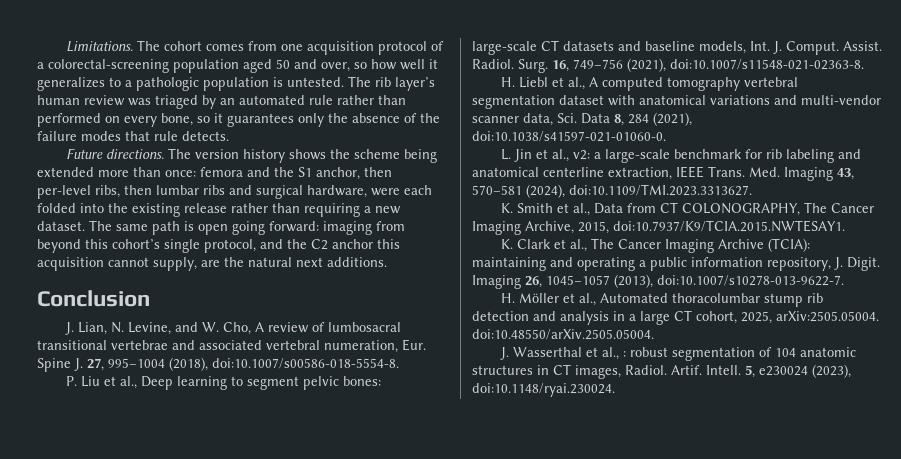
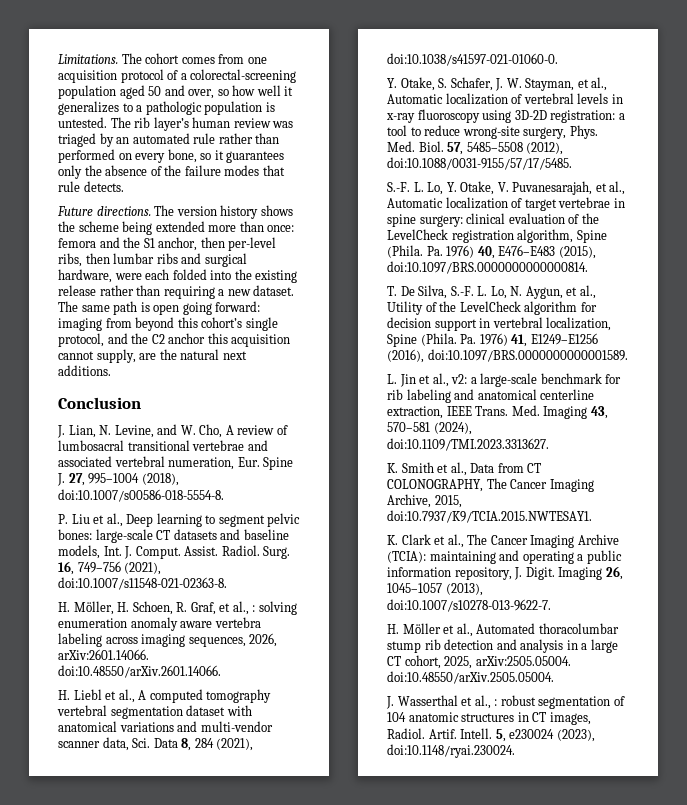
(864, 64) none -> [58,601,297,615] [58,617,261,631] [58,633,278,647] [58,649,149,660] [58,665,221,678] // H. Möller, H. Schoen, R. Graf, et al., : solving enumeration anomaly aware vertebra labeling across imaging sequences, 2026, arXiv:2601.14066. doi:10.48550/arXiv.2601.14066.
(666, 136) none -> [387,77,608,91] [387,93,623,105] [386,109,625,123] [387,125,598,139] [387,141,564,155] [387,157,572,170] [387,181,626,195] [387,197,625,211] [387,213,599,227] [387,229,607,243] [387,245,596,259] [387,261,588,274] [387,285,596,299] [387,301,597,315] [387,317,612,331] [387,333,598,347] [387,349,628,363] // Y. Otake, S. Schafer, J. W. Stayman, et al., Automatic localization of vertebral levels in x-ray fluoroscopy using 3D-2D registration: a tool to reduce wrong-site surgery, Phys. Med. Biol. 57, 5485–5508 (2012), doi:10.1088/0031-9155/57/17/5485. // S.-F. L. Lo, Y. Otake, V. Puvanesarajah, et al., Automatic localization of target vertebrae in spine surgery: clinical evaluation of the LevelCheck registration algorithm, Spine (Phila. Pa. 1976) 40, E476–E483 (2015), doi:10.1097/BRS.0000000000000814. // T. De Silva, S.-F. L. Lo, N. Aygun, et al., Utility of the LevelCheck algorithm for decision support in vertebral localization, Spine (Phila. Pa. 1976) 41, E1249–E1256 (2016), doi:10.1097/BRS.0000000000001589.

